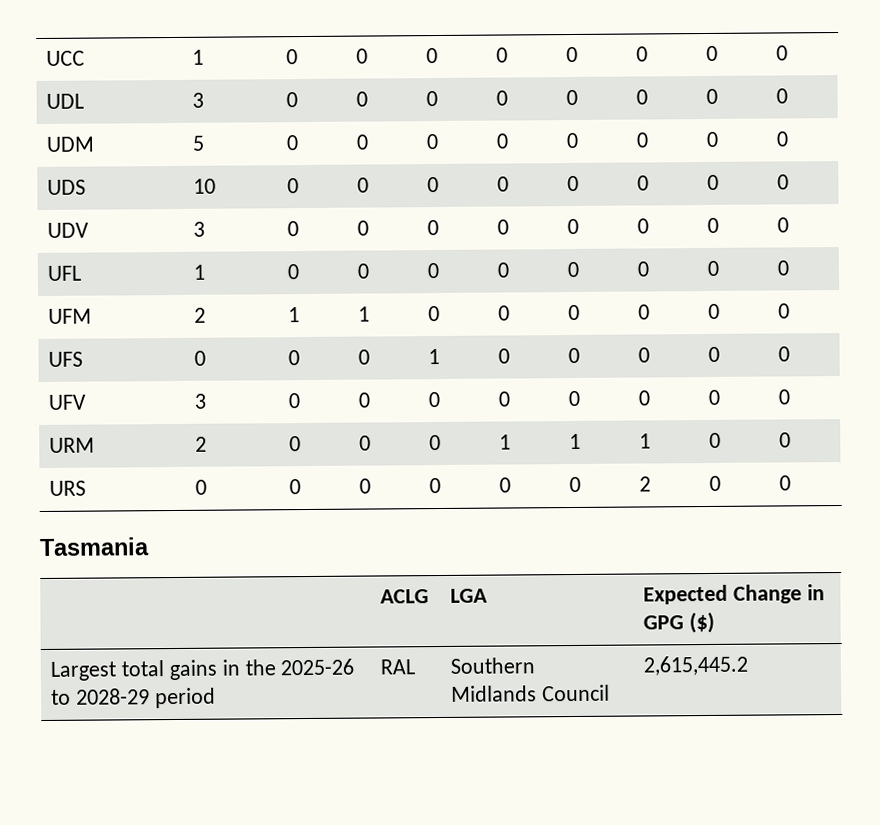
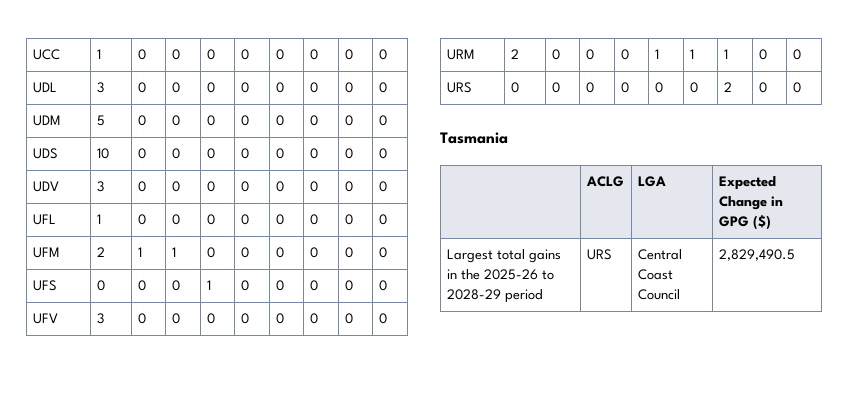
[380,659,416,675] [450,657,536,674] [451,685,538,702] RAL | Southern Midlands -> [586,249,612,260] [637,249,682,260] [637,269,673,280] URS | Central Coast
[643,655,749,676] 2,615,445.2 -> [718,249,795,261] 2,829,490.5

